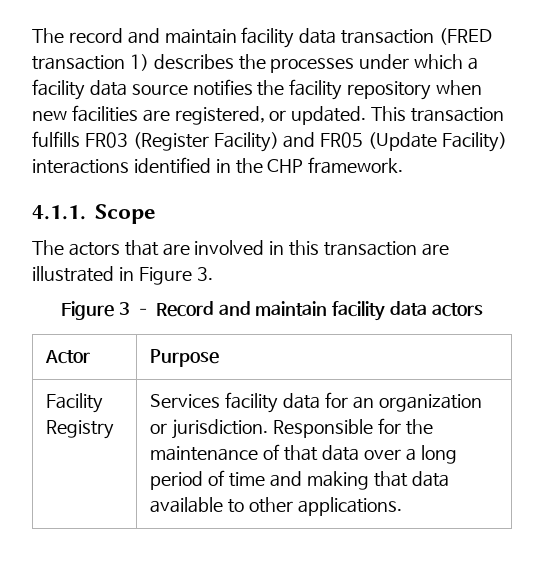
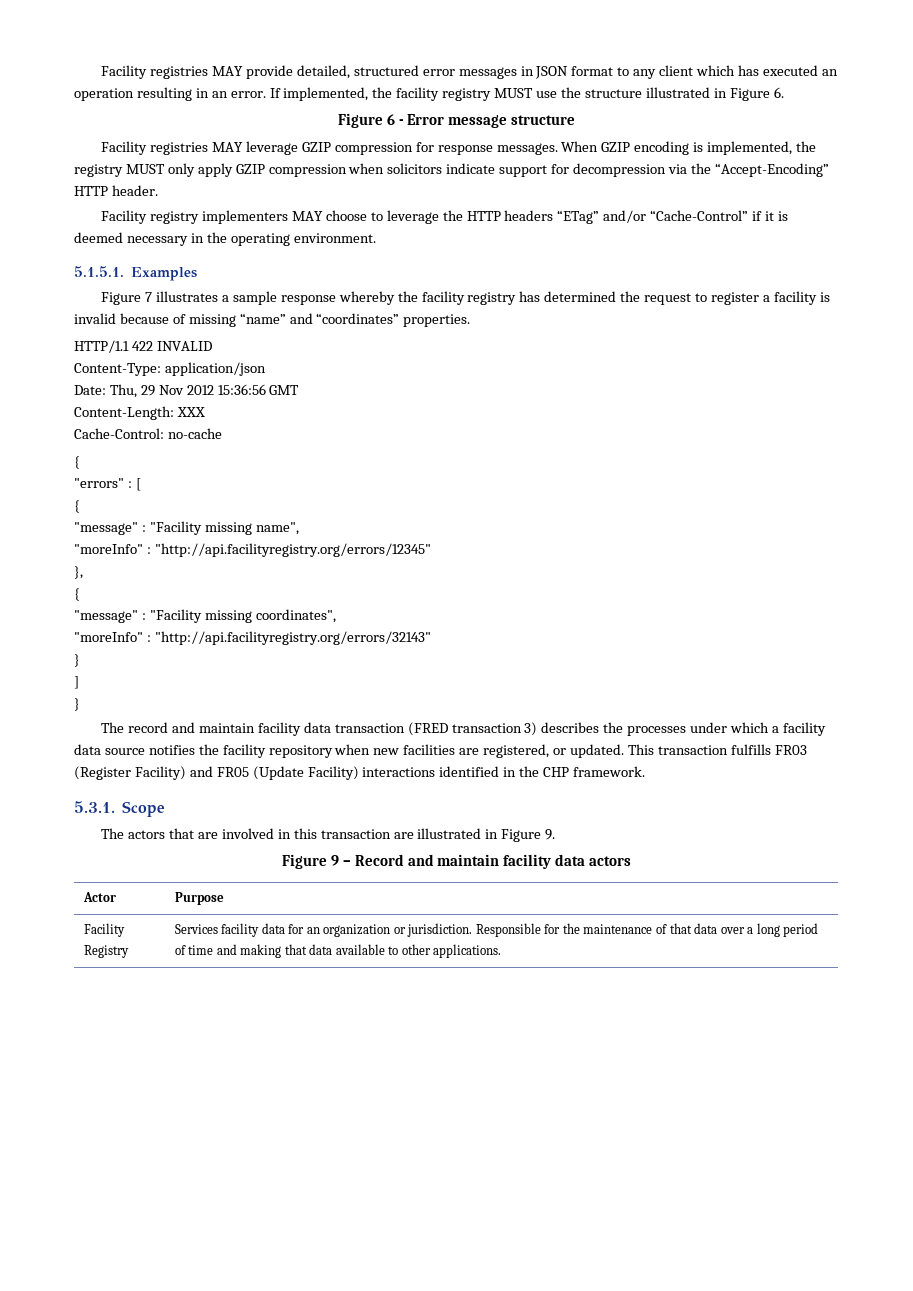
(32, 35) none -> [101,65,838,79] [74,87,784,101] [337,113,576,128] [101,141,817,155] [74,163,829,177] [74,185,158,196] [101,210,788,224] [74,232,376,246] [74,266,198,281] [101,291,830,305] [74,313,471,327] [74,340,212,353] [74,362,266,376] [74,384,300,398] [74,406,205,420] [74,428,222,439] [74,456,80,469] [74,478,141,491] [74,500,80,513] [74,521,299,535] [74,543,431,557] [74,566,83,579] [74,588,80,601] [74,609,336,623] [74,631,431,645] [74,654,80,667] [74,676,79,689] [74,698,80,711] Facility registries MAY provide detailed, structured error messages in JSON format to any client which has executed an operation resulting in an error. If implemented, the facility registry MUST use the structure illustrated in Figure 6. // Figure 6 - Error message structure // Facility registries MAY leverage GZIP compression for response messages. When GZIP encoding is implemented, the registry MUST only apply GZIP compression when solicitors indicate support for decompression via the “Accept-Encoding” HTTP header. // Facility registry implementers MAY choose to leverage the HTTP headers “ETag” and/or “Cache-Control” if it is deemed necessary in the operating environment. // 5.1.5.1. Examples // Figure 7 illustrates a sample response whereby the facility registry has determined the request to register a facility is invalid because of missing “name” and “coordinates” properties. // HTTP/1.1 422 INVALID // Content-Type: application/json // Date: Thu, 29 Nov 2012 15:36:56 GMT // Content-Length: XXX // Cache-Control: no-cache // { // "errors" : [ // { // "message" : "Facility missing name", // "moreInfo" : "http://api.facilityregistry.org/errors/12345" // }, // { // "message" : "Facility missing coordinates", // "moreInfo" : "http://api.facilityregistry.org/errors/32143" // } // ] // } //
[129,54,149,71] 1) -> [524,722,538,736] 3)
[32,205,86,220] 4.1.1. -> [74,801,115,813] 5.3.1.
[196,267,213,281] [61,301,130,320] 3. // Figure 3 -> [545,829,556,840] [281,854,339,869] 9. // Figure 9

